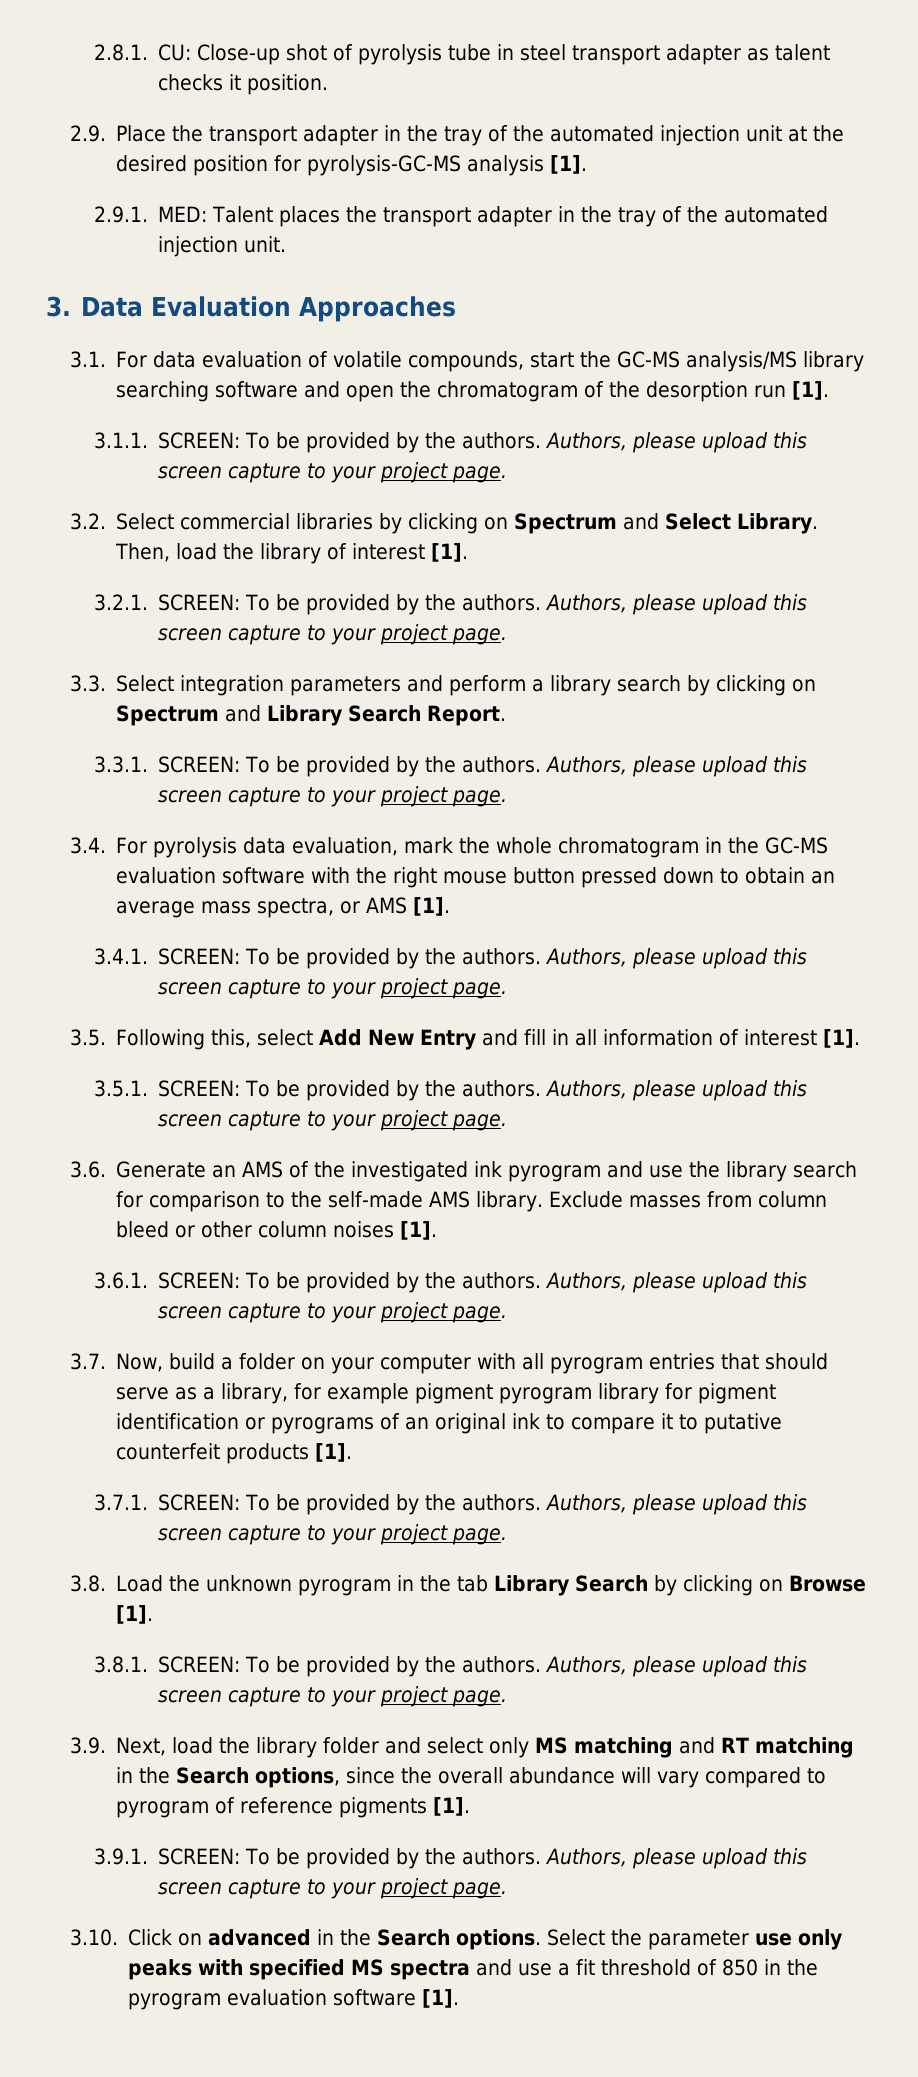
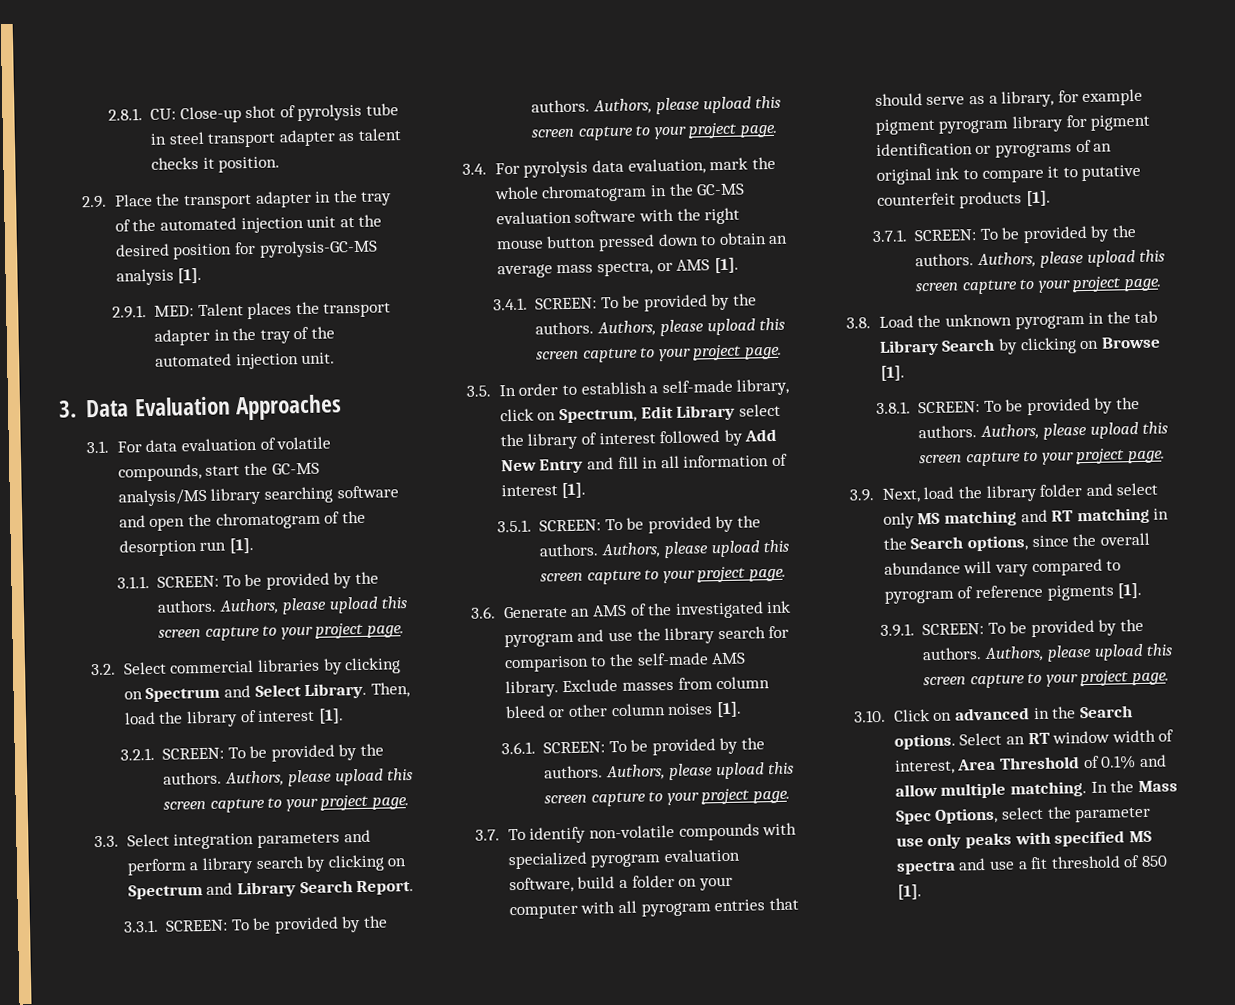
[116,1029,314,1050] Following this, select -> [498,378,790,397] [499,403,781,424] [499,429,743,450] In order to establish a self-made library, click on Spectrum, Edit Library select the library of interest followed by
[116,1353,164,1372] Now, -> [507,822,798,844] [507,848,740,870] [508,876,574,894] To identify non-volatile compounds with specialized pyrogram evaluation software,
(606, 1937) none -> [1005,729,1175,745] [894,754,1167,775] [894,780,1178,799] [894,806,1044,825] an RT window width of interest, Area Threshold of 0.1% and allow multiple matching. In the Mass Spec Options, select
[764,1959,819,1976] [128,1989,417,2010] in the pyrogram evaluation software -> (1168, 861) none

